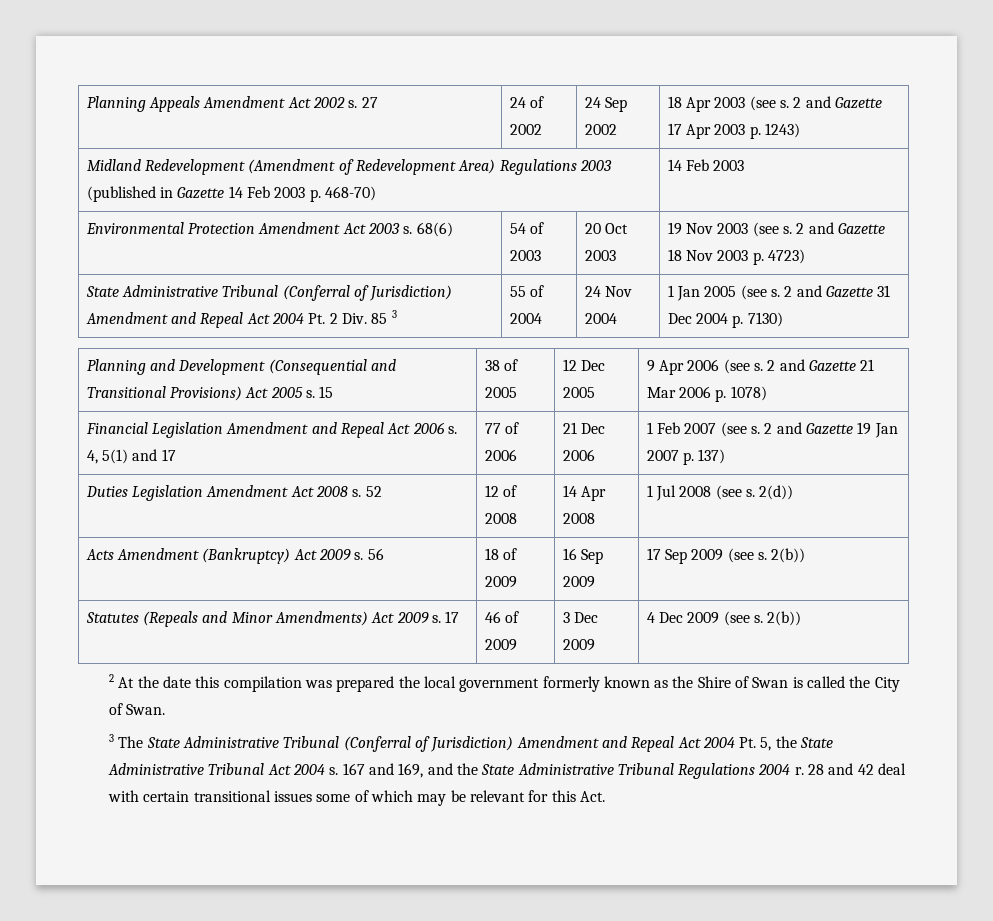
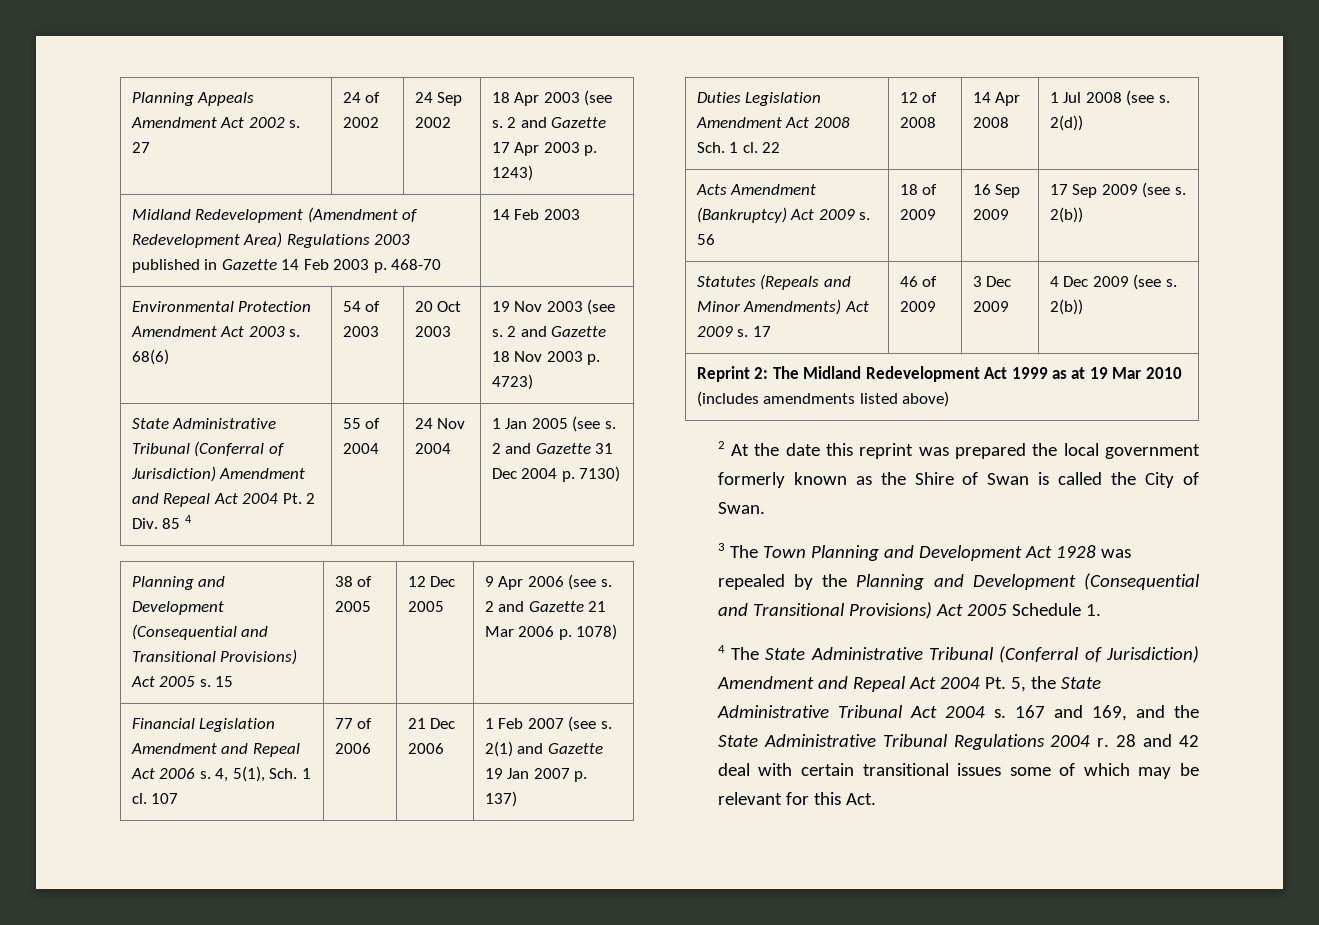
[86,186,156,202] (published -> [131,259,200,273] published
[324,186,376,201] 468-70) -> [391,259,442,270] 468-70
[391,310,397,318] 3 -> [184,515,191,523] 4
[102,449,176,464] 5(1) and 17 -> [232,766,311,782] [131,793,179,804] 5(1), Sch. 1 cl. 107
[764,423,773,434] 2 -> [484,741,513,757] 2(1)
[352,486,382,497] s. 52 -> [696,142,781,153] Sch. 1 cl. 22
(802, 618) none -> [696,366,1182,382] [696,391,950,407] // Reprint 2: The Midland Redevelopment Act 1999 as at 19 Mar 2010 (includes amendments listed above)
[223,676,302,692] compilation -> [859,443,914,459] reprint
(144, 742) none -> [762,545,1131,561] [717,573,1200,590] [717,602,1101,619] [717,645,760,660] Town Planning and Development Act 1928 was repealed by the Planning and Development (Consequential and Transitional Provisions) Act 2005 Schedule 1. // 4 The

